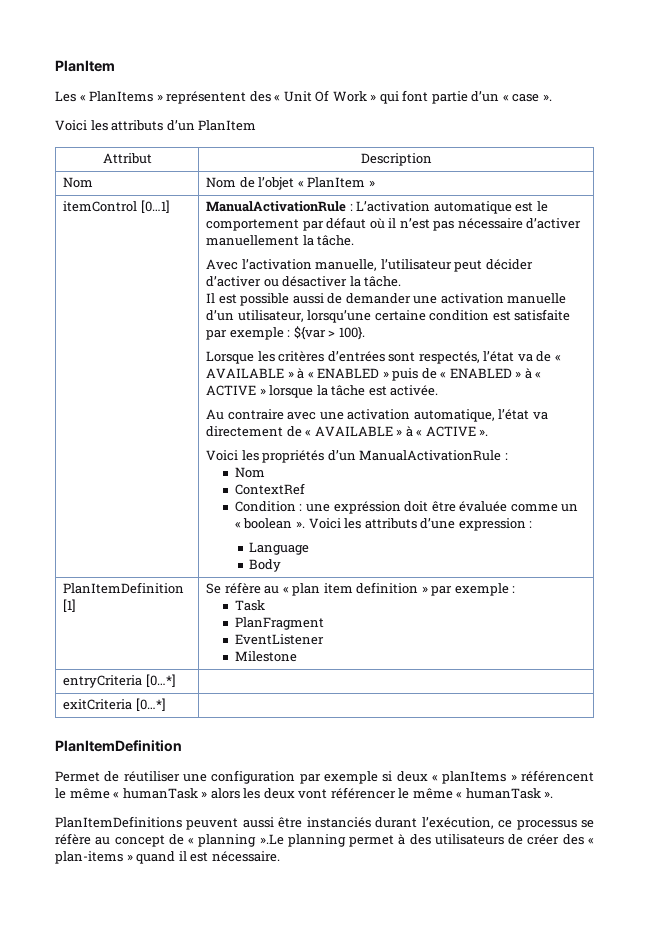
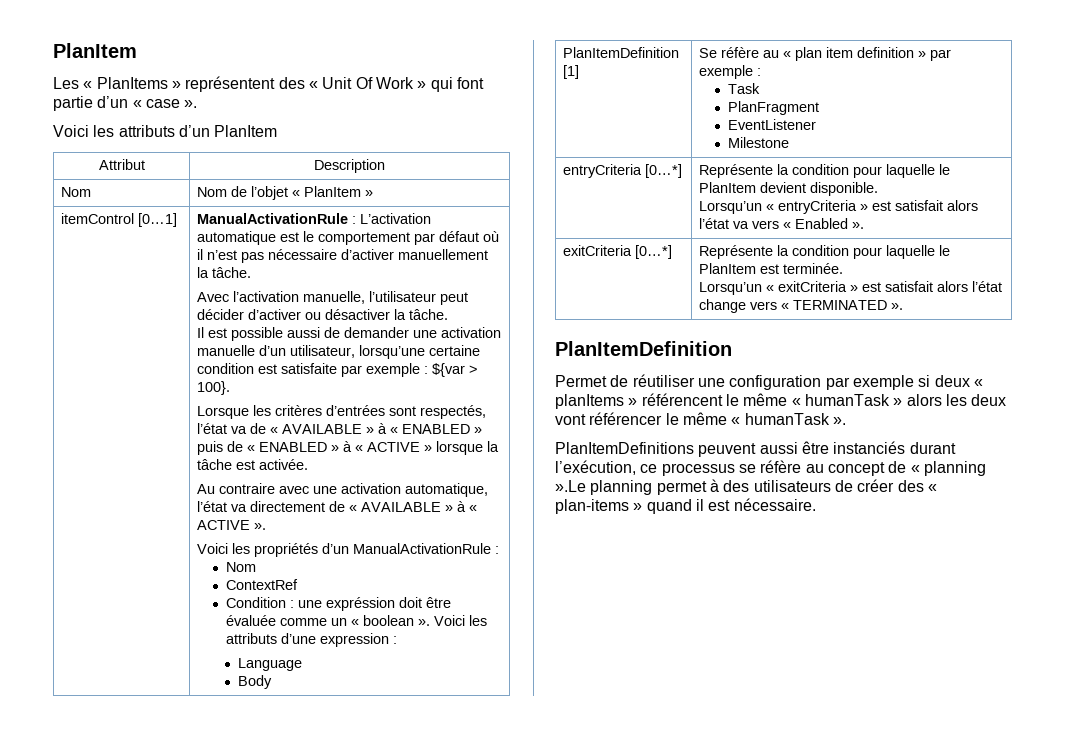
[63,698,166,711] // exitCriteria [0…*] | -> [699,164,951,178] [699,182,879,196] [699,200,979,214] [699,218,865,229] [563,245,673,259] [699,245,951,259] [699,263,844,274] [699,281,1003,295] [699,299,904,313] Représente la condition pour laquelle le PlanItem devient disponible. // Lorsqu’un « entryCriteria » est satisfait alors l’état va vers « Enabled ». // exitCriteria [0…*] | Représente la condition pour laquelle le PlanItem est terminée. // Lorsqu’un « exitCriteria » est satisfait alors l’état change vers « TERMINATED ».

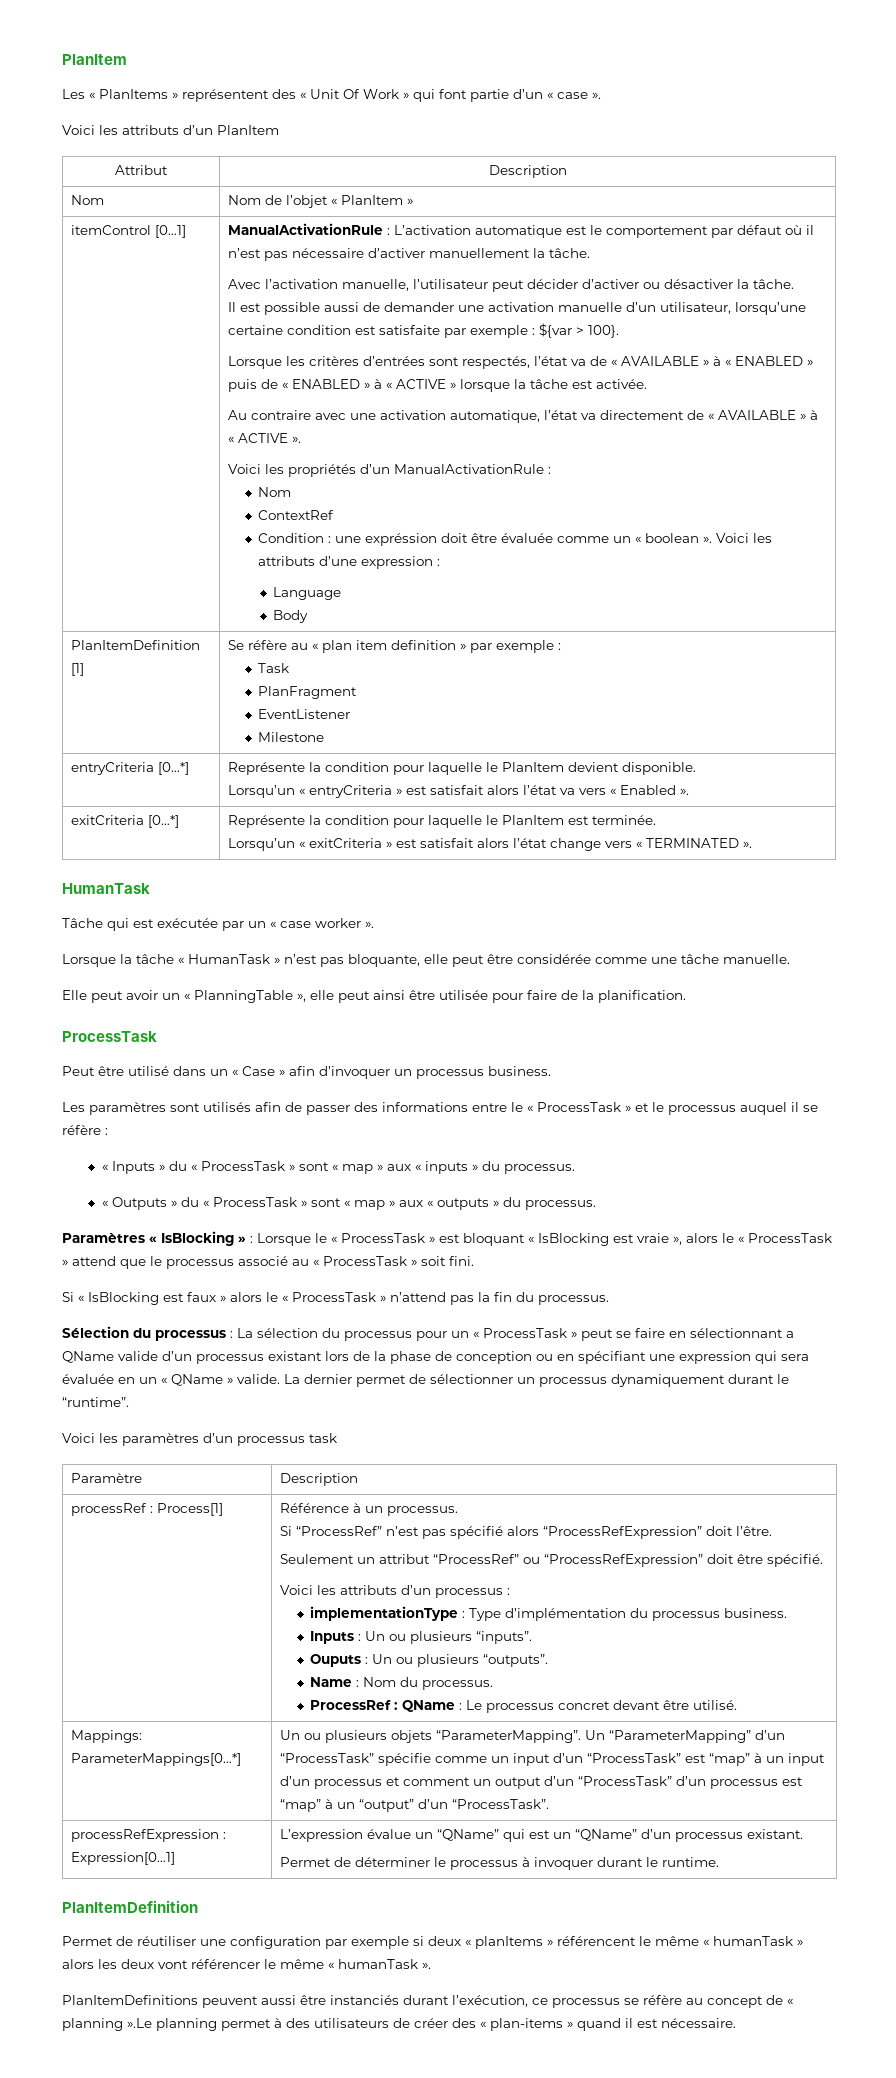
(904, 306) none -> [62,883,150,894] [62,918,374,931] [62,954,790,967] [62,990,686,1003] [62,1031,157,1042] [62,1066,551,1079] [62,1102,818,1115] [62,1125,108,1135] [101,1161,575,1174] [101,1197,596,1210] [62,1231,832,1246] [62,1256,474,1269] [62,1292,609,1305] [62,1326,794,1341] [62,1351,809,1364] [62,1374,789,1387] [62,1397,129,1407] [62,1433,337,1446] [71,1473,143,1483] [280,1473,359,1486] [71,1503,224,1516] [280,1503,459,1516] [280,1526,773,1539] [280,1554,824,1567] [280,1585,511,1598] [310,1606,788,1621] [310,1631,533,1644] [310,1654,549,1667] [310,1677,494,1690] [310,1700,738,1713] [71,1730,143,1743] [71,1753,242,1766] [280,1730,786,1743] [280,1753,826,1766] [280,1776,804,1789] [280,1799,550,1812] [71,1829,227,1842] [71,1852,176,1865] [280,1829,804,1842] [280,1857,720,1870] // HumanTask // Tâche qui est exécutée par un « case worker ». // Lorsque la tâche « HumanTask » n’est pas bloquante, elle peut être considérée comme une tâche manuelle. // Elle peut avoir un « PlanningTable », elle peut ainsi être utilisée pour faire de la planification. // ProcessTask // Peut être utilisé dans un « Case » afin d’invoquer un processus business. // Les paramètres sont utilisés afin de passer des informations entre le « ProcessTask » et le processus auquel il se réfère : // « Inputs » du « ProcessTask » sont « map » aux « inputs » du processus. // « Outputs » du « ProcessTask » sont « map » aux « outputs » du processus. // Paramètres « IsBlocking » : Lorsque le « ProcessTask » est bloquant « IsBlocking est vraie », alors le « ProcessTask » attend que le processus associé au « ProcessTask » soit fini. // Si « IsBlocking est faux » alors le « ProcessTask » n’attend pas la fin du processus. // Sélection du processus : La sélection du processus pour un « ProcessTask » peut se faire en sélectionnant a QName valide d’un processus existant lors de la phase de conception ou en spécifiant une expression qui sera évaluée en un « QName » valide. La dernier permet de sélectionner un processus dynamiquement durant le “runtime”. // Voici les paramètres d’un processus task // Paramètre | Description // processRef : Process[1] | Référence à un processus. // Si “ProcessRef” n’est pas spécifié alors “ProcessRefExpression” doit l’être. // Seulement un attribut “ProcessRef” ou “ProcessRefExpression” doit être spécifié. // Voici les attributs d’un processus : // implementationType : Type d’implémentation du processus business. // Inputs : Un ou plusieurs “inputs”. // Ouputs : Un ou plusieurs “outputs”. // Name : Nom du processus. // ProcessRef : QName : Le processus concret devant être utilisé. // Mappings: ParameterMappings[0…*] | Un ou plusieurs objets “ParameterMapping”. Un “ParameterMapping” d’un “ProcessTask” spécifie comme un input d’un “ProcessTask” est “map” à un input d’un processus et comment un output d’un “ProcessTask” d’un processus est “map” à un “output” d’un “ProcessTask”. // processRefExpression : Expression[0…1] | L’expression évalue un “QName” qui est un “QName” d’un processus existant. // Permet de déterminer le processus à invoquer durant le runtime.

